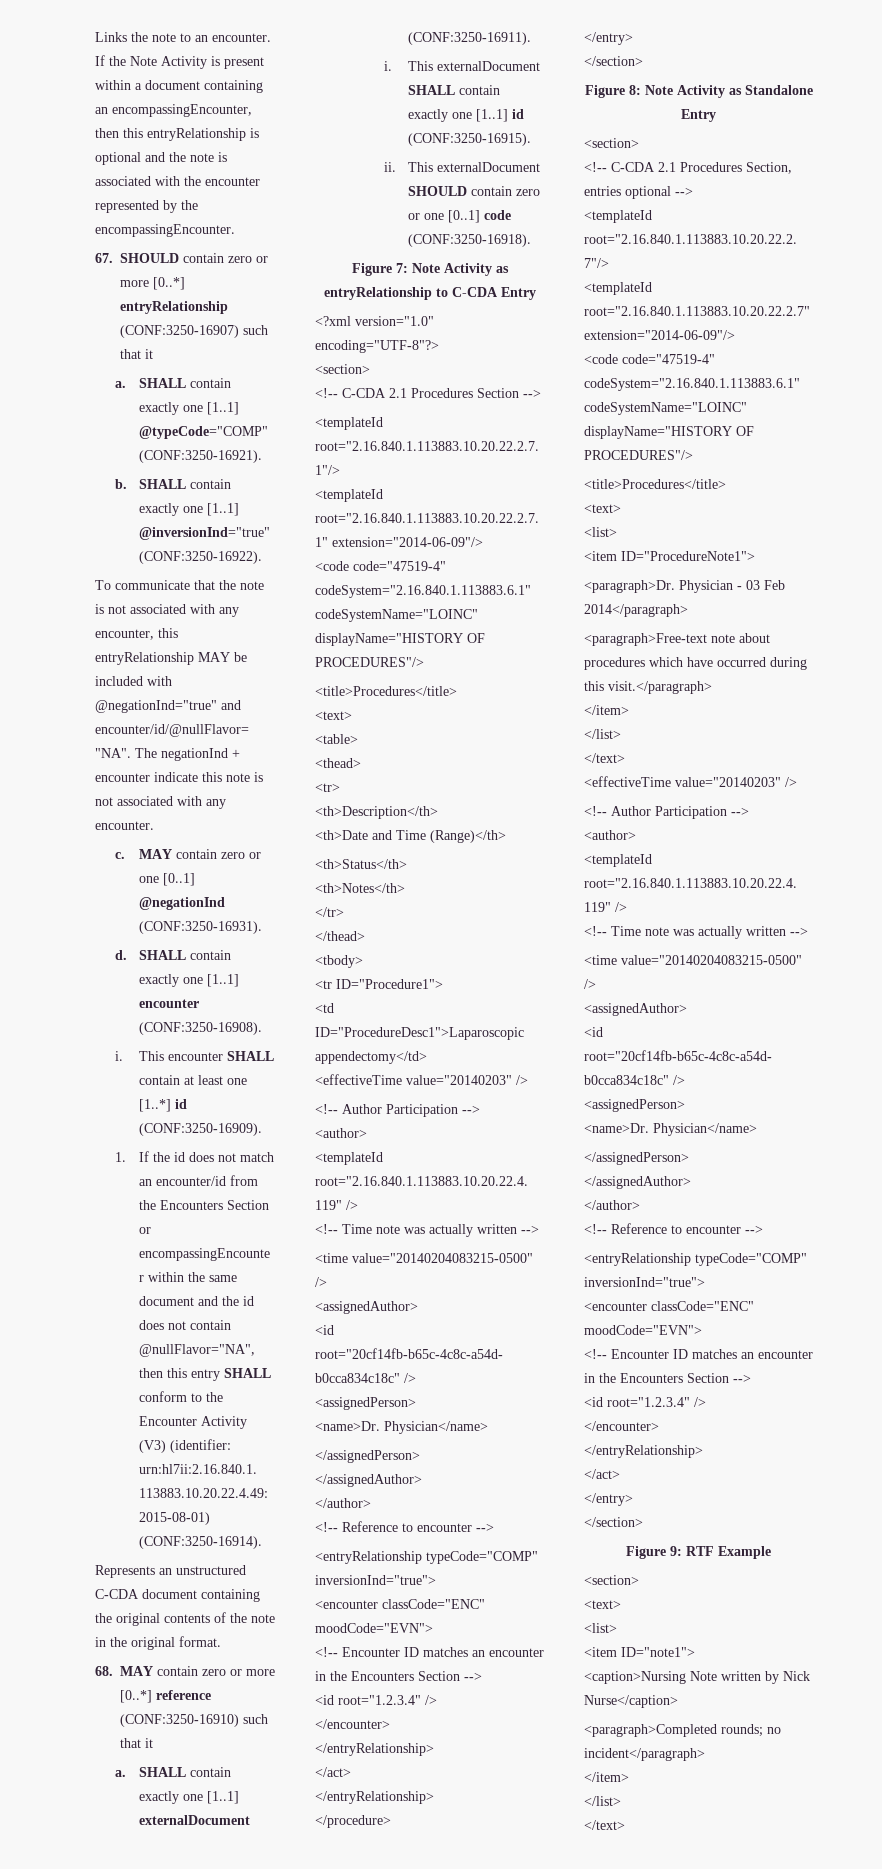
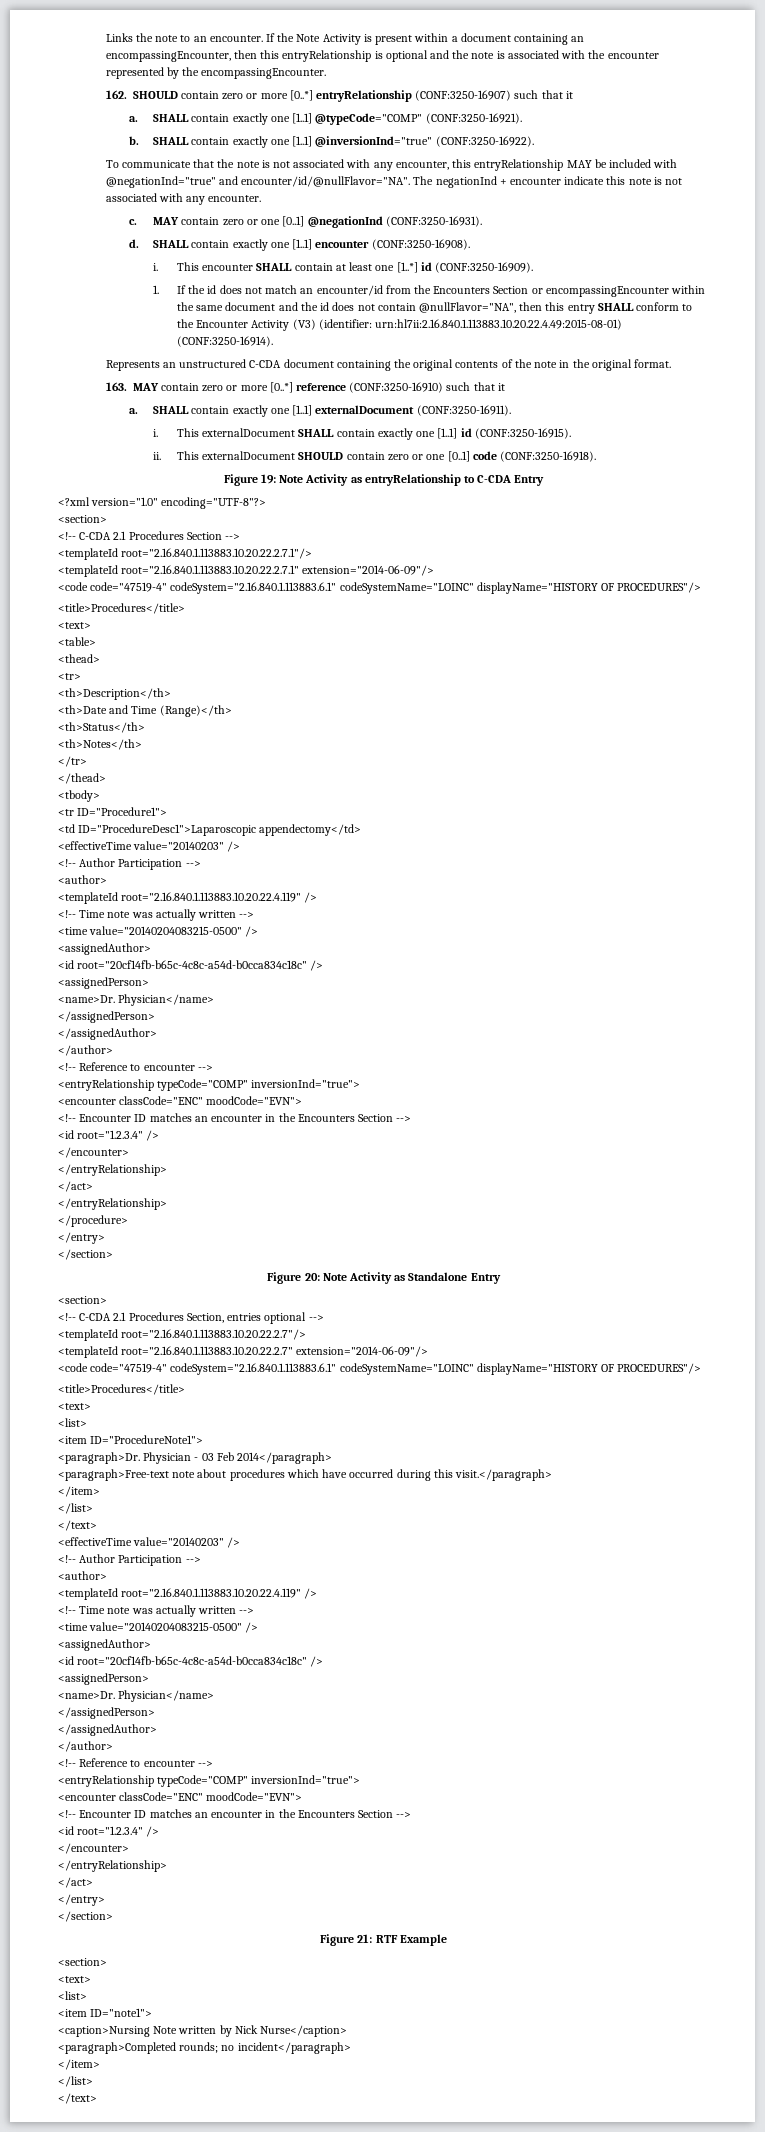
[94,253,113,263] 67. -> [105,90,127,99] 162.
[94,1666,113,1676] 68. -> [105,382,127,391] 163.
[395,263,408,273] 7: -> [260,474,276,484] 19:
[628,85,641,95] 8: -> [304,1273,320,1281] 20:
[670,1546,682,1556] 9: -> [357,1934,373,1943] 21:

